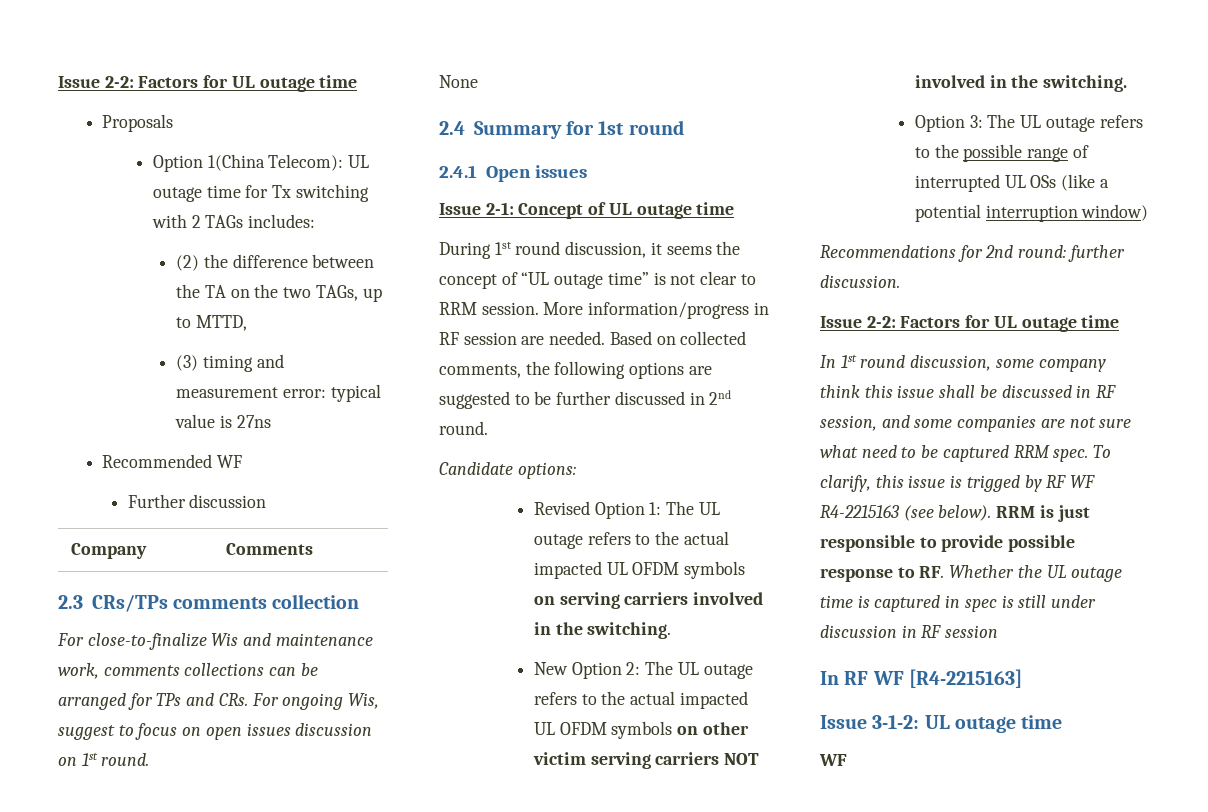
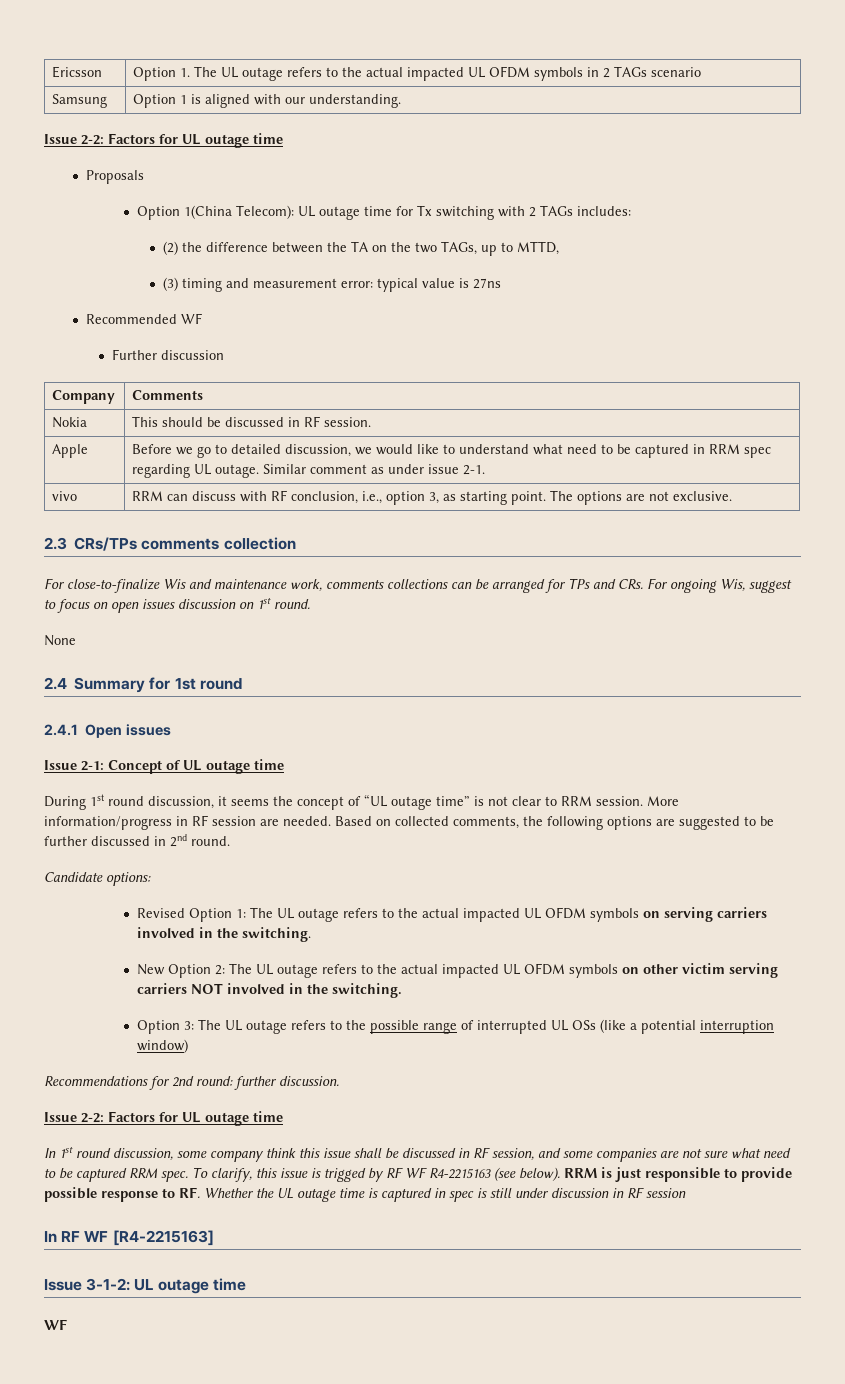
(58, 82) none -> [52,66,103,78] [133,66,702,81] [52,94,108,108] [133,94,402,108] Ericsson | Option 1. The UL outage refers to the actual impacted UL OFDM symbols in 2 TAGs scenario // Samsung | Option 1 is aligned with our understanding. //
(313, 549) none -> [52,417,88,428] [132,416,372,427] [52,444,89,458] [132,444,772,458] [132,464,486,478] [52,491,78,501] [132,490,733,505] // Nokia | This should be discussed in RF session. // Apple | Before we go to detailed discussion, we would like to understand what need to be captured in RRM spec regarding UL outage. Similar comment as under issue 2-1. // vivo | RRM can discuss with RF conclusion, i.e., option 3, as starting point. The options are not exclusive.

